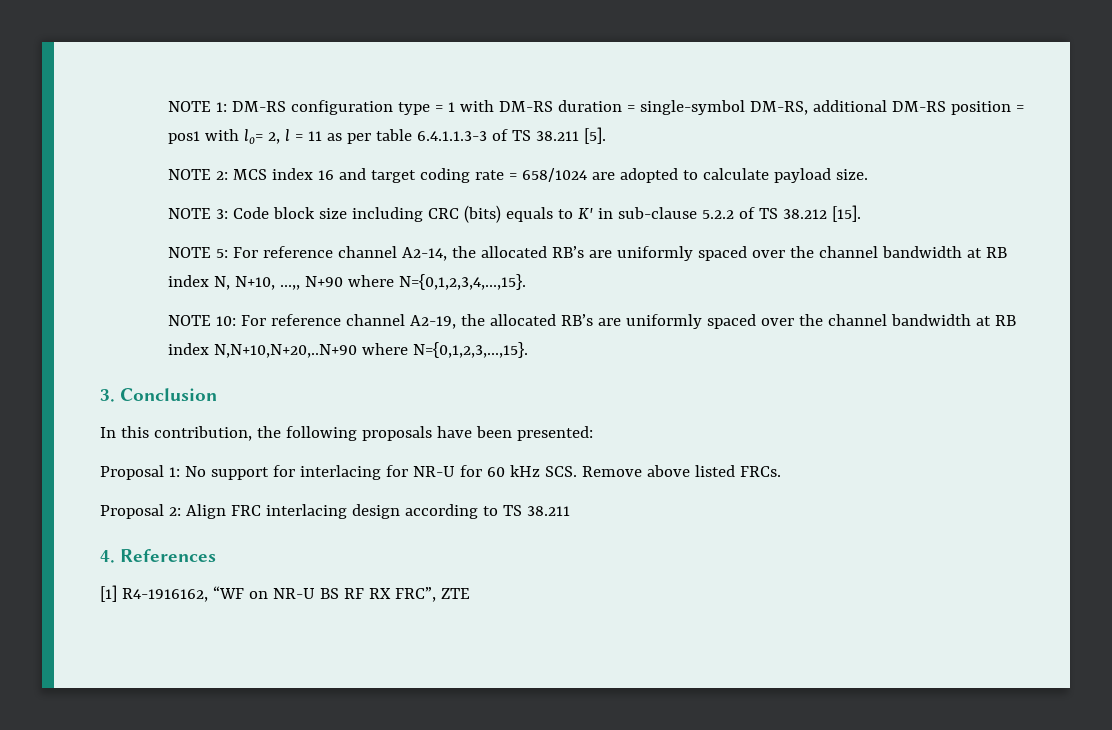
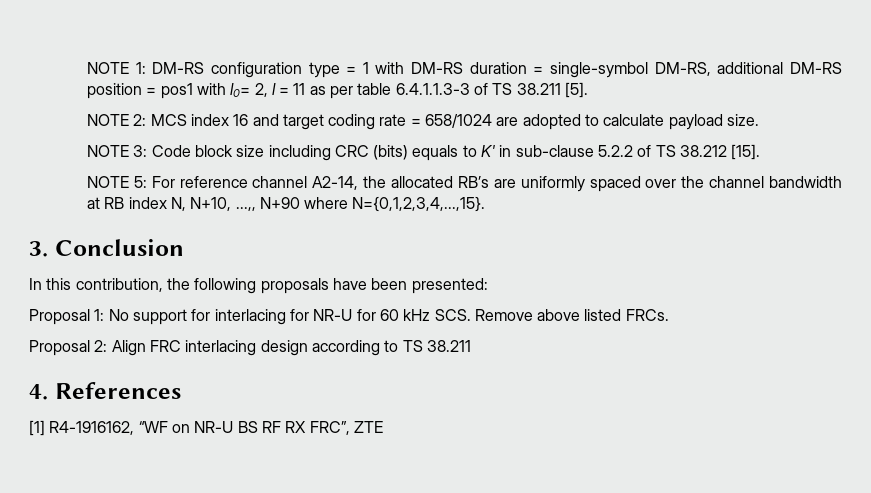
[167,314,1016,329] [167,342,528,358] // NOTE 10: For reference channel A2-19, the allocated RB’s are uniformly spaced over the channel bandwidth at RB index N,N+10,N+20,..N+90 where N={0,1,2,3,...,15}. -> (486, 204) none

